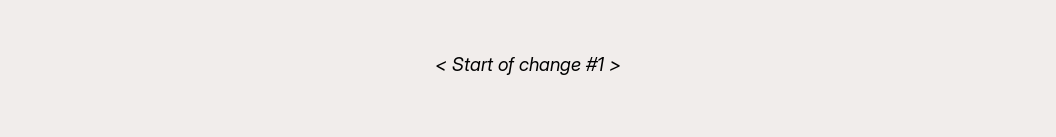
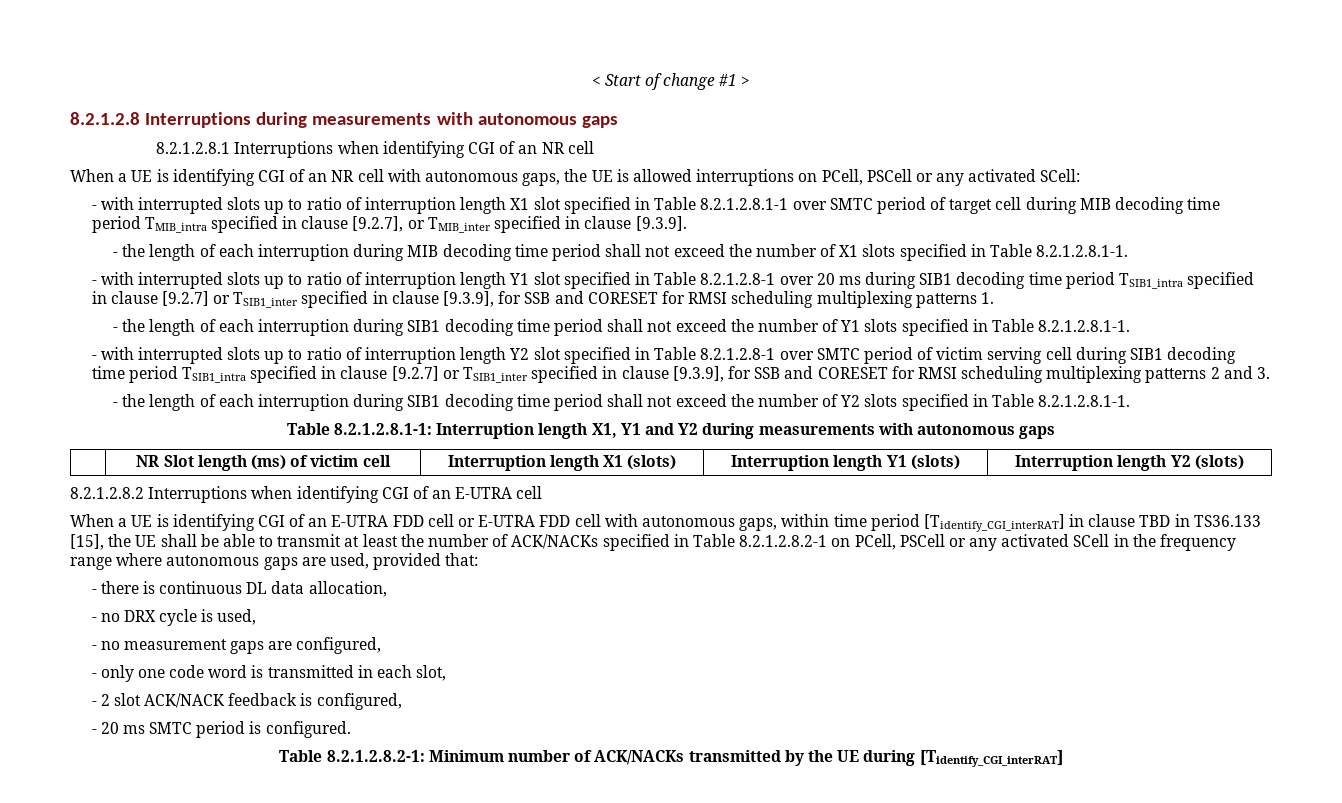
(622, 66) none -> [70,112,618,128] [156,141,594,158] [70,169,1081,186] [91,197,1221,214] [91,216,687,233] [113,244,1129,261] [91,272,1255,289] [91,291,994,308] [113,319,1131,336] [91,347,1237,364] [91,366,1270,383] [113,394,1131,411] [286,423,1056,439] [136,455,391,471] [447,455,677,471] [731,455,960,471] [1015,455,1244,471] [70,486,543,503] [70,514,1261,532] [70,534,1236,551] [70,553,479,570] [91,581,387,597] [91,609,257,626] [91,637,382,654] [91,665,447,682] [91,693,402,710] [91,721,351,738] [279,750,1063,767] // 8.2.1.2.8 Interruptions during measurements with autonomous gaps // 8.2.1.2.8.1 Interruptions when identifying CGI of an NR cell // When a UE is identifying CGI of an NR cell with autonomous gaps, the UE is allowed interruptions on PCell, PSCell or any activated SCell: // - with interrupted slots up to ratio of interruption length X1 slot specified in Table 8.2.1.2.8.1-1 over SMTC period of target cell during MIB decoding time period TMIB_intra specified in clause [9.2.7], or TMIB_inter specified in clause [9.3.9]. // - the length of each interruption during MIB decoding time period shall not exceed the number of X1 slots specified in Table 8.2.1.2.8.1-1. // - with interrupted slots up to ratio of interruption length Y1 slot specified in Table 8.2.1.2.8-1 over 20 ms during SIB1 decoding time period TSIB1_intra specified in clause [9.2.7] or TSIB1_inter specified in clause [9.3.9], for SSB and CORESET for RMSI scheduling multiplexing patterns 1. // - the length of each interruption during SIB1 decoding time period shall not exceed the number of Y1 slots specified in Table 8.2.1.2.8.1-1. // - with interrupted slots up to ratio of interruption length Y2 slot specified in Table 8.2.1.2.8-1 over SMTC period of victim serving cell during SIB1 decoding time period TSIB1_intra specified in clause [9.2.7] or TSIB1_inter specified in clause [9.3.9], for SSB and CORESET for RMSI scheduling multiplexing patterns 2 and 3. // - the length of each interruption during SIB1 decoding time period shall not exceed the number of Y2 slots specified in Table 8.2.1.2.8.1-1. // Table 8.2.1.2.8.1-1: Interruption length X1, Y1 and Y2 during measurements with autonomous gaps // | NR Slot length (ms) of victim cell | Interruption length X1 (slots) | Interruption length Y1 (slots) | Interruption length Y2 (slots) // 8.2.1.2.8.2 Interruptions when identifying CGI of an E-UTRA cell // When a UE is identifying CGI of an E-UTRA FDD cell or E-UTRA FDD cell with autonomous gaps, within time period [Tidentify_CGI_interRAT] in clause TBD in TS36.133 [15], the UE shall be able to transmit at least the number of ACK/NACKs specified in Table 8.2.1.2.8.2-1 on PCell, PSCell or any activated SCell in the frequency range where autonomous gaps are used, provided that: // - there is continuous DL data allocation, // - no DRX cycle is used, // - no measurement gaps are configured, // - only one code word is transmitted in each slot, // - 2 slot ACK/NACK feedback is configured, // - 20 ms SMTC period is configured. // Table 8.2.1.2.8.2-1: Minimum number of ACK/NACKs transmitted by the UE during [Tidentify_CGI_interRAT]

